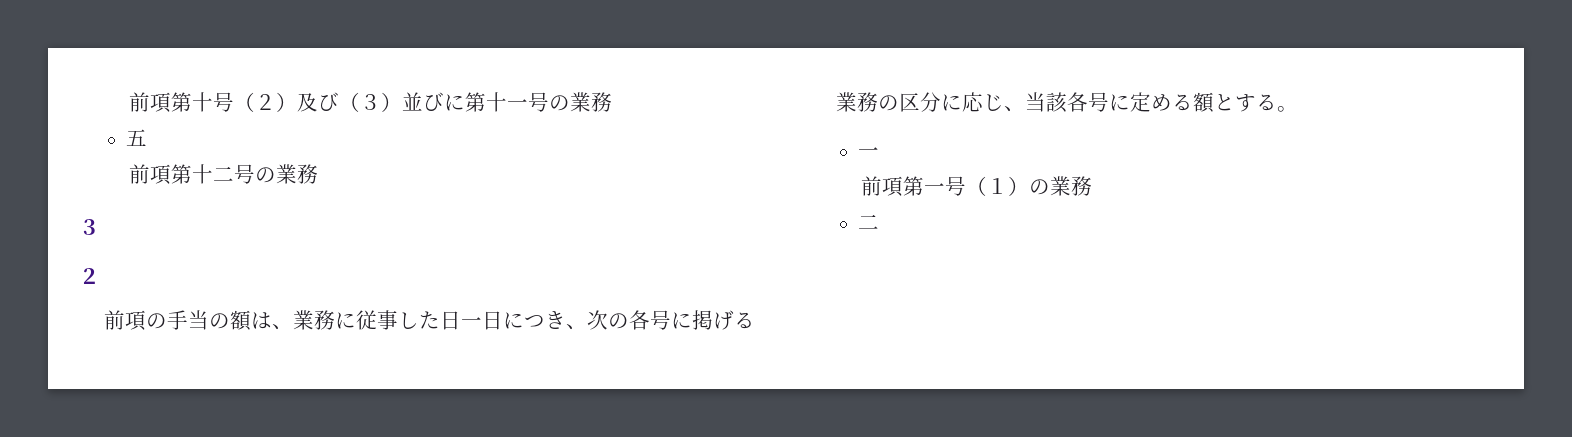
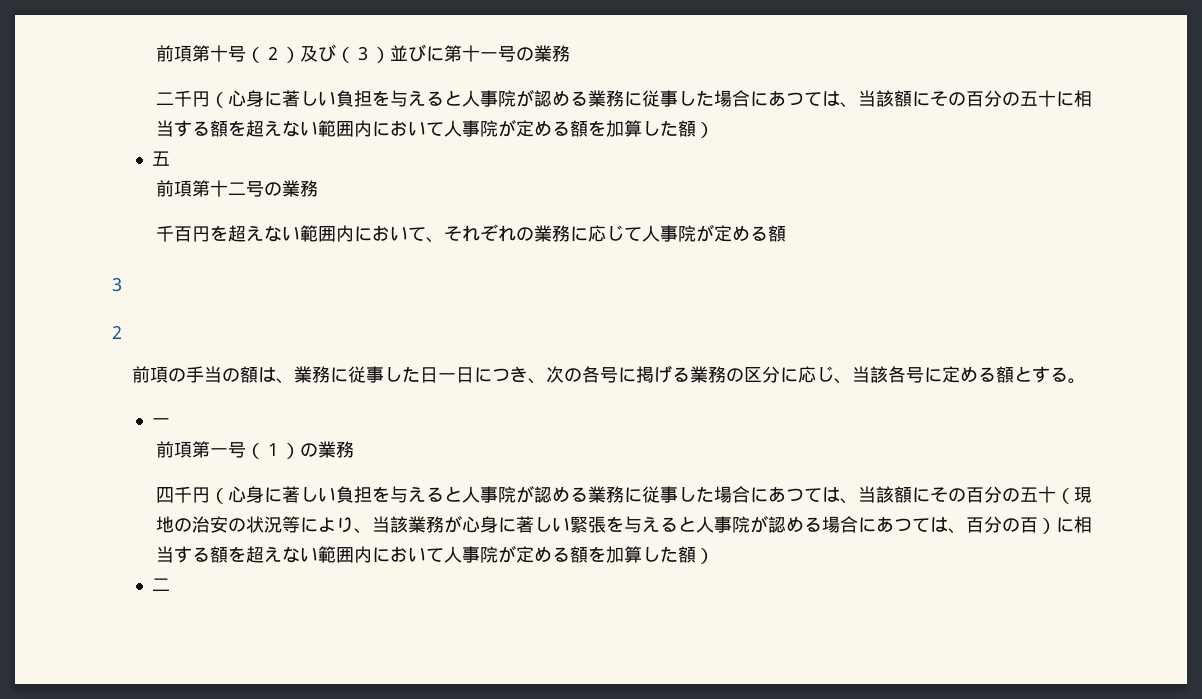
(612, 102) none -> [155,89,1092,108] [155,119,714,138] // 二千円（心身に著しい負担を与えると人事院が認める業務に従事した場合にあつては、当該額にその百分の五十に相当する額を超えない範囲内において人事院が定める額を加算した額）
(318, 174) none -> [155,224,786,243] // 千百円を超えない範囲内において、それぞれの業務に応じて人事院が定める額
(1092, 186) none -> [155,485,1092,504] [155,515,1092,534] [155,545,714,564] // 四千円（心身に著しい負担を与えると人事院が認める業務に従事した場合にあつては、当該額にその百分の五十（現地の治安の状況等により、当該業務が心身に著しい緊張を与えると人事院が認める場合にあつては、百分の百）に相当する額を超えない範囲内において人事院が定める額を加算した額）

